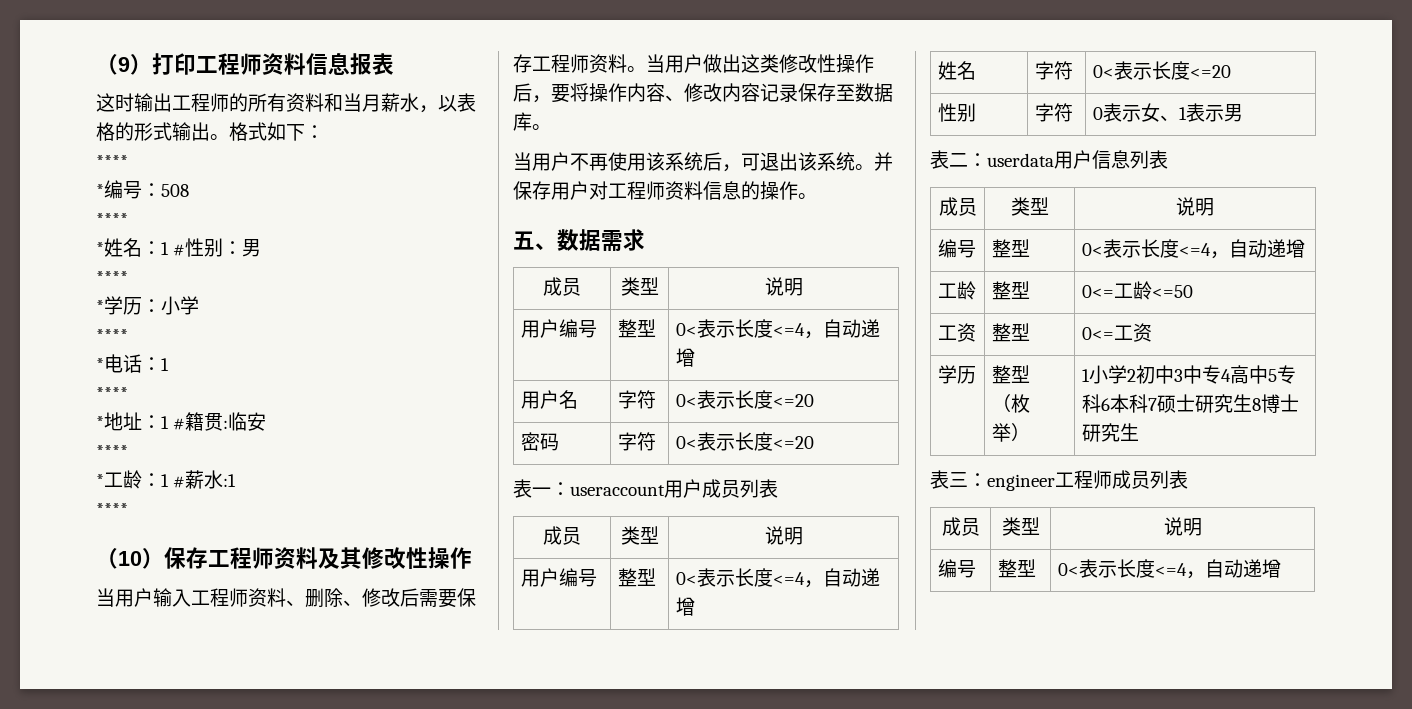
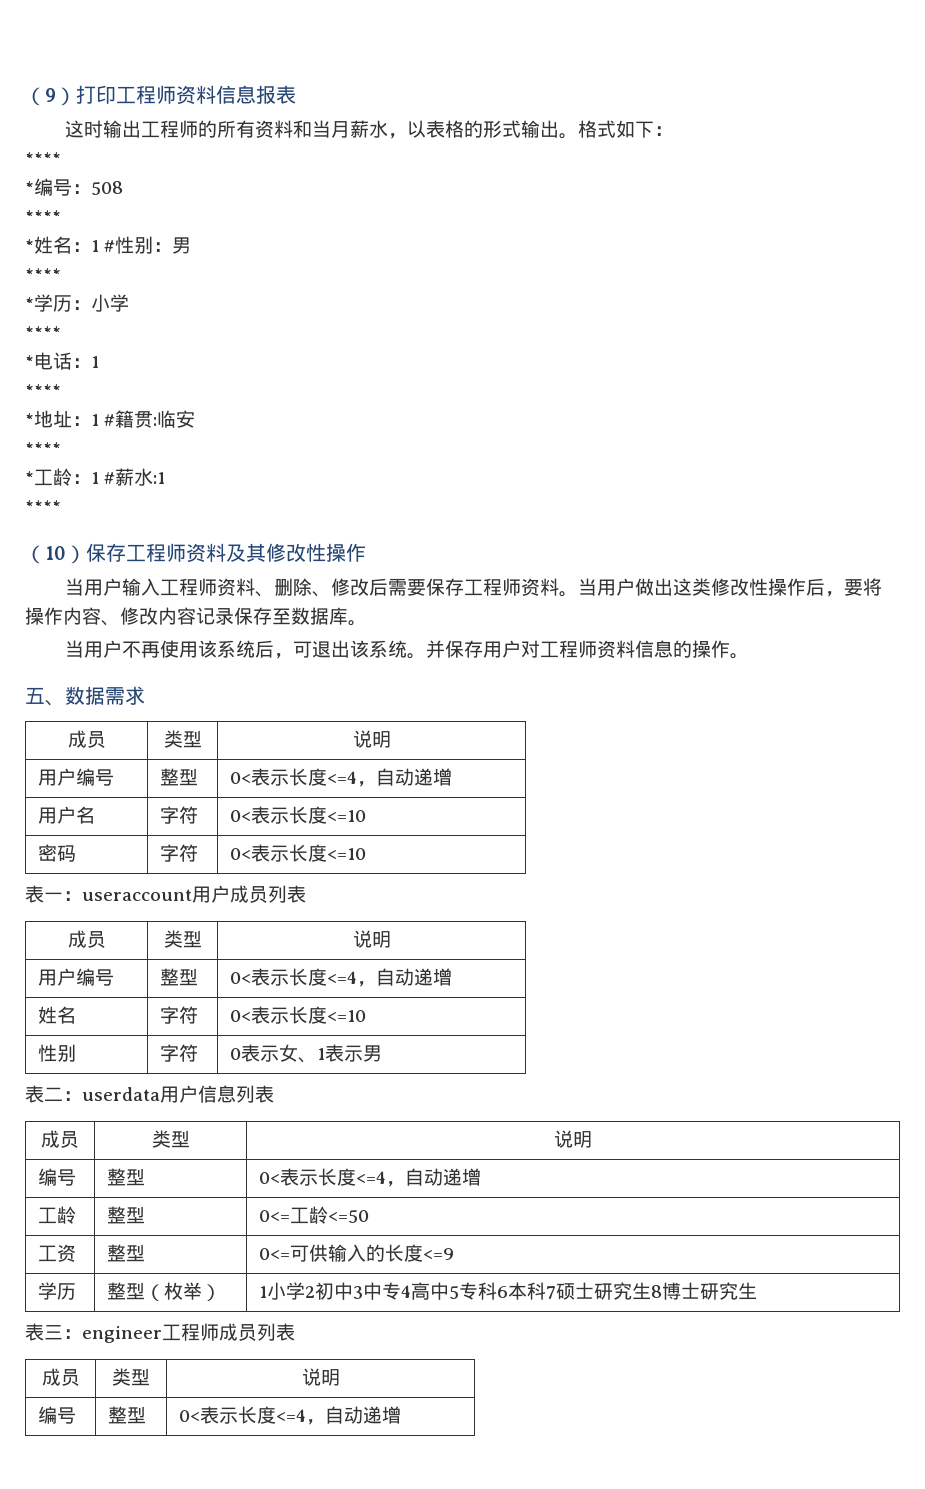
[772,394,814,407] <=20 -> [326,810,366,822] <=10
[772,436,814,449] <=20 -> [326,848,366,860] <=10
[1189,65,1231,78] <=20 -> [326,1010,366,1022] <=10
[1113,323,1152,342] 工资 -> [289,1244,454,1262] 可供输入的长度<=9

